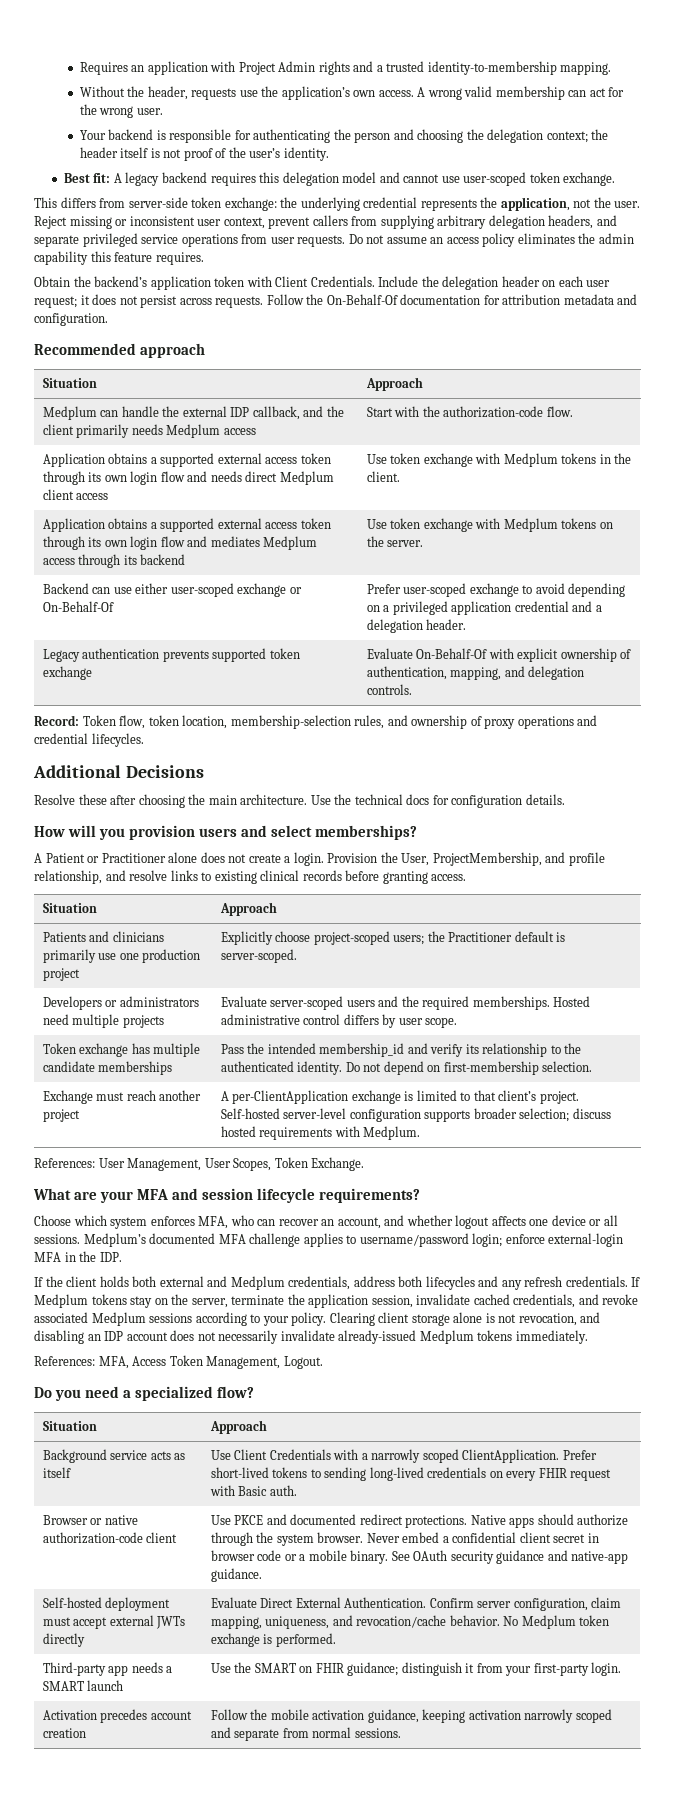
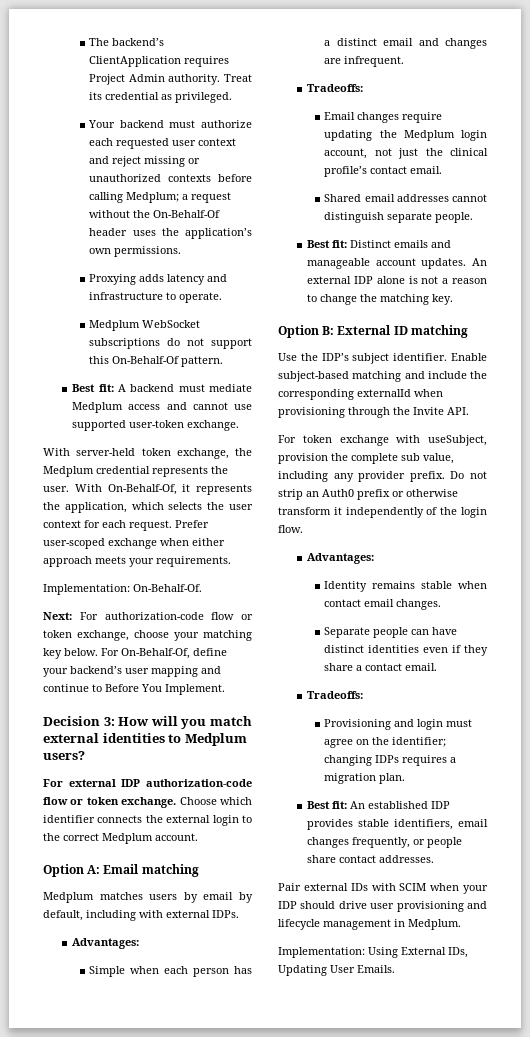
[79,61,612,75] [79,86,625,100] [79,104,163,118] [79,129,609,143] [79,147,329,161] [63,172,377,186] Requires an application with Project Admin rights and a trusted identity-to-membership mapping. // Without the header, requests use the application’s own access. A wrong valid membership can act for the wrong user. // Your backend is responsible for authenticating the person and choosing the delegation context; the header itself is not proof of the user’s identity. // Best fit: A legacy backend requires this delegation model -> [89,38,165,46] [89,56,230,67] [89,74,252,85] [89,92,233,103] [88,120,252,128] [89,138,237,149] [89,156,201,167] [89,174,252,182] [89,192,232,203] [89,210,221,218] [89,228,252,239] [89,246,182,257] [89,274,228,285] [89,292,223,303] [89,320,201,331] [89,338,252,349] [89,356,224,367] [72,384,252,392] [72,402,161,413] The backend’s ClientApplication requires Project Admin authority. Treat its credential as privileged. // Your backend must authorize each requested user context and reject missing or unauthorized contexts before calling Medplum; a request without the On-Behalf-Of header uses the application’s own permissions. // Proxying adds latency and infrastructure to operate. // Medplum WebSocket subscriptions do not support this On-Behalf-Of pattern. // Best fit: A backend must mediate Medplum access
[463,172,560,186] user-scoped token -> [72,420,185,431] supported user-token
[34,197,641,211] [34,215,617,229] [34,233,634,247] [34,251,204,265] [34,276,611,290] [34,294,638,308] [34,313,108,326] [34,343,206,358] [42,378,97,388] [365,377,423,391] [42,406,344,420] [42,424,256,438] [366,406,573,418] [42,453,331,467] [42,471,334,485] [42,489,109,500] [366,453,632,467] [366,471,400,482] [42,518,331,532] [42,536,318,550] [42,554,186,568] [366,518,613,532] [366,536,424,547] [42,583,302,597] [42,601,114,612] [366,583,626,597] [366,601,602,615] [366,619,467,633] [42,648,300,662] [42,666,92,680] [366,648,632,662] [366,666,585,680] [366,684,412,695] [34,715,598,729] [34,733,144,747] [33,765,204,778] [34,794,565,808] [34,825,418,840] [34,852,605,866] [34,870,467,884] [42,903,97,913] [219,902,277,916] [42,931,164,942] [42,949,201,963] [42,968,80,981] [220,931,566,945] [220,949,297,963] [42,996,199,1010] [42,1014,164,1028] [220,996,591,1010] [220,1014,458,1028] [42,1043,201,1057] [42,1061,173,1075] [220,1043,582,1057] [220,1061,593,1075] [42,1090,202,1104] [42,1109,80,1122] [220,1090,579,1104] [220,1108,611,1122] [220,1126,421,1140] [34,1157,365,1171] [33,1188,421,1203] [34,1215,618,1229] [34,1233,624,1247] [34,1251,122,1262] [34,1276,641,1290] [34,1294,639,1308] [34,1312,601,1326] [34,1330,588,1344] [34,1355,323,1369] [34,1386,255,1401] [42,1421,97,1431] [209,1420,267,1434] [42,1449,186,1463] [42,1467,71,1478] [210,1449,597,1463] [210,1467,612,1481] [209,1485,297,1496] [42,1515,138,1525] [42,1532,178,1544] [210,1514,629,1528] [210,1532,599,1546] [210,1550,629,1564] [210,1568,262,1582] [42,1597,171,1611] [42,1615,186,1629] [42,1633,85,1647] [210,1597,622,1611] [210,1615,610,1629] [210,1633,336,1647] [42,1662,173,1676] [42,1680,124,1691] [210,1662,622,1676] [42,1709,192,1723] [42,1728,86,1738] [210,1709,612,1723] [210,1727,401,1741] This differs from server-side token exchange: the underlying credential represents the application, not the user. Reject missing or inconsistent user context, prevent callers from supplying arbitrary delegation headers, and separate privileged service operations from user requests. Do not assume an access policy eliminates the admin capability this feature requires. // Obtain the backend’s application token with Client Credentials. Include the delegation header on each user request; it does not persist across requests. Follow the On-Behalf-Of documentation for attribution metadata and configuration. // Recommended approach // Situation | Approach // Medplum can handle the external IDP callback, and the client primarily needs Medplum access | Start with the authorization-code flow. // Application obtains a supported external access token through its own login flow and needs direct Medplum client access | Use token exchange with Medplum tokens in the client. // Application obtains a supported external access token through its own login flow and mediates Medplum access through its backend | Use token exchange with Medplum tokens on the server. // Backend can use either user-scoped exchange or On-Behalf-Of | Prefer user-scoped exchange to avoid depending on a privileged application credential and a delegation header. // Legacy authentication prevents supported token exchange | Evaluate On-Behalf-Of with explicit ownership of authentication, mapping, and delegation controls. // Record: Token flow, token location, membership-selection rules, and ownership of proxy operations and credential lifecycles. // Additional Decisions // Resolve these after choosing the main architecture. Use the technical docs for configuration details. // How will you provision users and select memberships? // A Patient or Practitioner alone does not create a login. Provision the User, ProjectMembership, and profile relationship, and resolve links to existing clinical records before granting access. // Situation | Approach // Patients and clinicians primarily use one production project | Explicitly choose project-scoped users; the Practitioner default is server-scoped. // Developers or administrators need multiple projects | Evaluate server-scoped users and the required memberships. Hosted administrative control differs by user scope. // Token exchange has multiple candidate memberships | Pass the intended membership_id and verify its relationship to the authenticated identity. Do not depend on first-membership selection. // Exchange must reach another project | A per-ClientApplication exchange is limited to that client’s project. Self-hosted server-level configuration supports broader selection; discuss hosted requirements with Medplum. // References: User Management, User Scopes, Token Exchange. // What are your MFA and session lifecycle requirements? // Choose which system enforces MFA, who can recover an account, and whether logout affects one device or all sessions. Medplum’s documented MFA challenge applies to username/password login; enforce external-login MFA in the IDP. // If the client holds both external and Medplum credentials, address both lifecycles and any refresh credentials. If Medplum tokens stay on the server, terminate the application session, invalidate cached credentials, and revoke associated Medplum sessions according to your policy. Clearing client storage alone is not revocation, and disabling an IDP account does not necessarily invalidate already-issued Medplum tokens immediately. // References: MFA, Access Token Management, Logout. // Do you need a specialized flow? // Situation | Approach // Background service acts as itself | Use Client Credentials with a narrowly scoped ClientApplication. Prefer short-lived tokens to sending long-lived credentials on every FHIR request with Basic auth. // Browser or native authorization-code client | Use PKCE and documented redirect protections. Native apps should authorize through the system browser. Never embed a confidential client secret in browser code or a mobile binary. See OAuth security guidance and native-app guidance. // Self-hosted deployment must accept external JWTs directly | Evaluate Direct External Authentication. Confirm server configuration, claim mapping, uniqueness, and revocation/cache behavior. No Medplum token exchange is performed. // Third-party app needs a SMART launch | Use the SMART on FHIR guidance; distinguish it from your first-party login. // Activation precedes account creation | Follow the mobile activation guidance, keeping activation narrowly scoped and separate from normal sessions. -> [43,448,252,459] [43,466,228,477] [43,484,252,495] [43,502,253,513] [43,520,209,531] [43,538,225,549] [43,556,231,567] [43,584,202,595] [43,612,253,620] [43,630,252,641] [43,648,227,659] [43,666,221,677] [43,684,225,695] [43,716,252,729] [43,733,247,746] [43,751,85,760] [43,779,252,787] [43,797,252,808] [43,815,253,826] [43,833,198,844] [43,864,199,877] [43,892,253,903] [43,910,239,921] [72,938,140,949] [89,966,252,977] [324,38,487,49] [324,56,405,67] [307,84,364,92] [324,112,443,123] [324,130,487,141] [324,148,488,159] [324,166,443,177] [324,194,487,202] [324,212,474,223] [307,240,452,248] [307,258,487,269] [307,276,487,284] [307,294,454,305] [278,325,468,338] [278,353,487,364] [278,371,487,382] [278,389,443,400] [278,407,469,418] [278,435,487,446] [278,453,454,464] [278,471,487,482] [278,489,458,500] [278,507,487,518] [278,525,303,533] [307,553,375,564] [324,581,487,592] [324,599,442,610] [324,627,458,638] [324,645,488,656] [324,663,438,671] [307,691,364,699] [324,719,473,730] [324,737,447,748] [324,755,457,766] [324,773,406,784] [307,801,451,809] [307,819,488,830] [307,837,463,848] [307,855,435,863] [278,883,488,894] [278,901,487,912] [278,919,461,930] [278,947,468,958] [278,965,395,976] With server-held token exchange, the Medplum credential represents the user. With On-Behalf-Of, it represents the application, which selects the user context for each request. Prefer user-scoped exchange when either approach meets your requirements. // Implementation: On-Behalf-Of. // Next: For authorization-code flow or token exchange, choose your matching key below. For On-Behalf-Of, define your backend’s user mapping and continue to Before You Implement. // Decision 3: How will you match external identities to Medplum users? // For external IDP authorization-code flow or token exchange. Choose which identifier connects the external login to the correct Medplum account. // Option A: Email matching // Medplum matches users by email by default, including with external IDPs. // Advantages: // Simple when each person has a distinct email and changes are infrequent. // Tradeoffs: // Email changes require updating the Medplum login account, not just the clinical profile’s contact email. // Shared email addresses cannot distinguish separate people. // Best fit: Distinct emails and manageable account updates. An external IDP alone is not a reason to change the matching key. // Option B: External ID matching // Use the IDP’s subject identifier. Enable subject-based matching and include the corresponding externalId when provisioning through the Invite API. // For token exchange with useSubject, provision the complete sub value, including any provider prefix. Do not strip an Auth0 prefix or otherwise transform it independently of the login flow. // Advantages: // Identity remains stable when contact email changes. // Separate people can have distinct identities even if they share a contact email. // Tradeoffs: // Provisioning and login must agree on the identifier; changing IDPs requires a migration plan. // Best fit: An established IDP provides stable identifiers, email changes frequently, or people share contact addresses. // Pair external IDs with SCIM when your IDP should drive user provisioning and lifecycle management in Medplum. // Implementation: Using External IDs, Updating User Emails.

